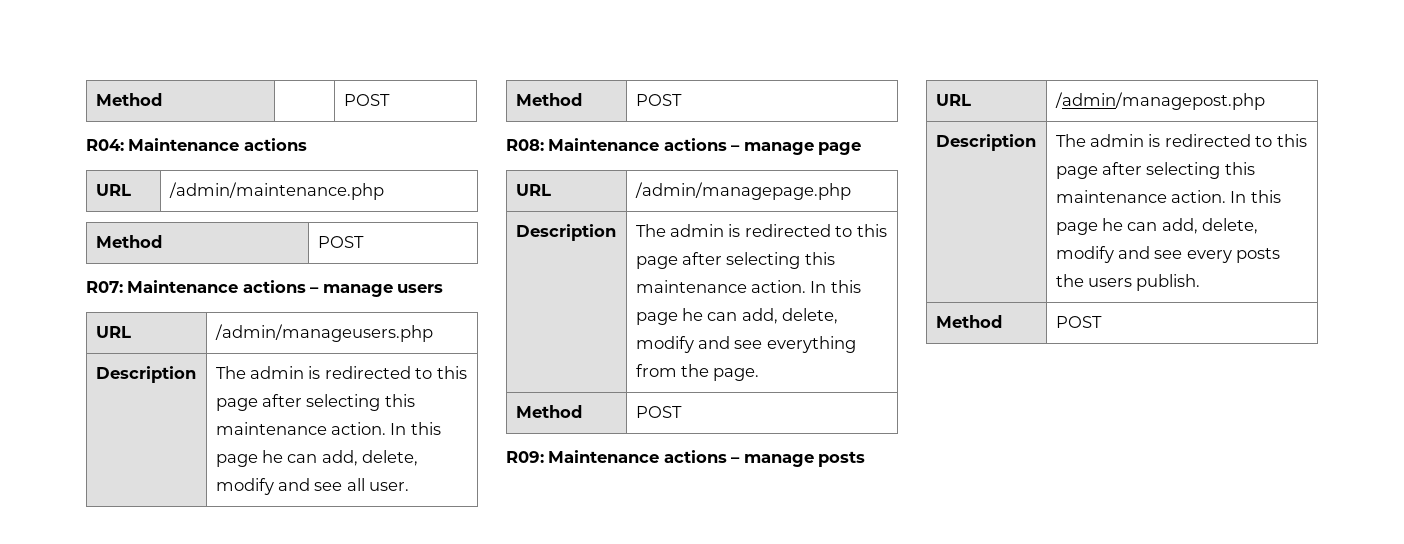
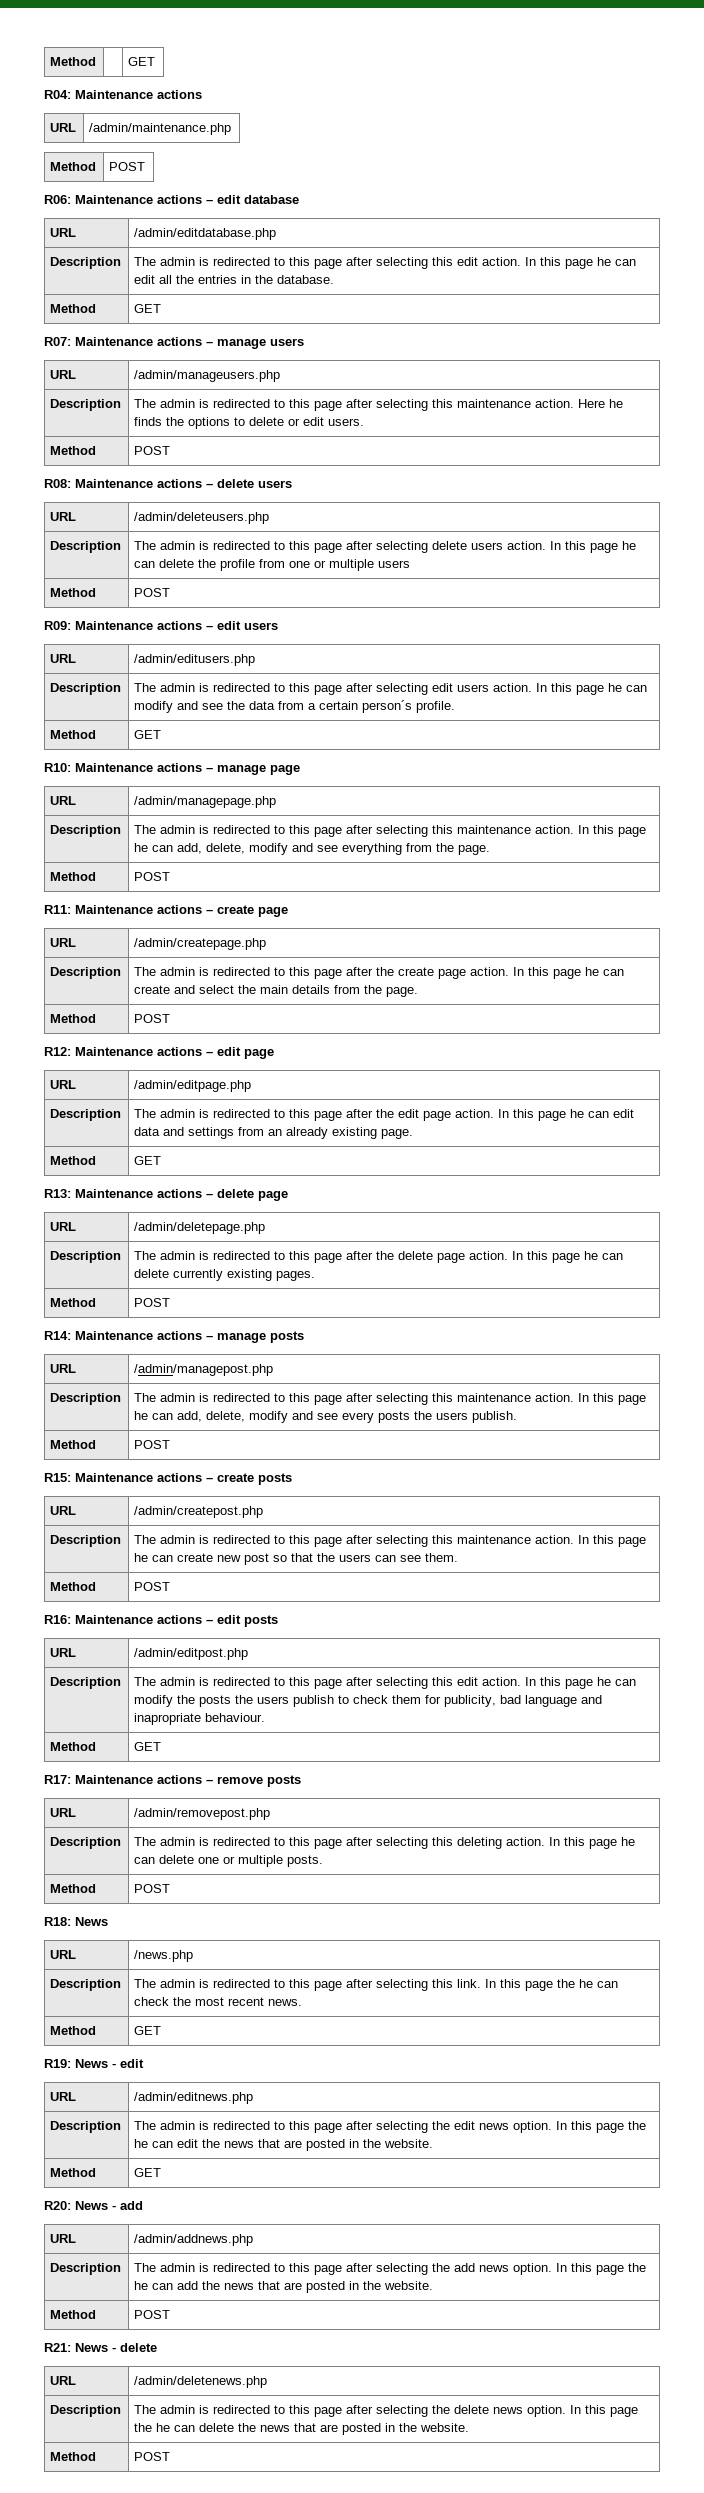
[343,94,390,106] POST -> [128,57,156,66] GET
(364, 242) none -> [44,195,299,204] [50,228,77,237] [134,228,277,240] [50,257,122,269] [134,257,637,269] [134,275,335,284] [50,304,97,313] [134,304,162,313] // R06: Maintenance actions – edit database // URL | /admin/editdatabase.php // Description | The admin is redirected to this page after selecting this edit action. In this page he can edit all the entries in the database. // Method | GET
[390,422,441,435] [215,450,419,467] [215,478,410,495] In this page he can add, delete, modify and see all user. -> [578,399,624,408] [134,417,365,429] Here he finds the options to delete or edit users.
(741, 148) none -> [217,479,292,488] [50,512,77,521] [134,512,270,524] [50,541,122,553] [134,541,637,553] [134,559,411,571] [50,588,97,597] [134,588,171,597] [44,621,278,630] [50,654,77,663] [134,654,256,666] [50,683,122,695] [134,683,648,695] [134,700,456,713] [50,730,97,739] [134,730,162,739] [44,763,213,772] delete users // URL | /admin/deleteusers.php // Description | The admin is redirected to this page after selecting delete users action. In this page he can delete the profile from one or multiple users // Method | POST // R09: Maintenance actions – edit users // URL | /admin/editusers.php // Description | The admin is redirected to this page after selecting edit users action. In this page he can modify and see the data from a certain person´s profile. // Method | GET // R10: Maintenance actions –
[506,451,544,463] R09: -> [44,905,288,917] [50,938,77,947] [134,938,267,950] [50,967,122,979] [134,967,625,979] [134,985,419,997] [50,1014,97,1023] [134,1014,171,1023] [44,1047,274,1059] [50,1080,77,1089] [134,1080,252,1092] [50,1109,122,1121] [134,1109,635,1121] [134,1127,414,1139] [50,1156,97,1165] [134,1156,162,1165] [44,1189,288,1201] [50,1222,77,1231] [134,1222,266,1234] [50,1251,122,1263] [134,1251,624,1263] [134,1269,316,1281] [50,1298,97,1307] [134,1298,171,1307] [44,1331,71,1340] R11: Maintenance actions – create page // URL | /admin/createpage.php // Description | The admin is redirected to this page after the create page action. In this page he can create and select the main details from the page. // Method | POST // R12: Maintenance actions – edit page // URL | /admin/editpage.php // Description | The admin is redirected to this page after the edit page action. In this page he can edit data and settings from an already existing page. // Method | GET // R13: Maintenance actions – delete page // URL | /admin/deletepage.php // Description | The admin is redirected to this page after the delete page action. In this page he can delete currently existing pages. // Method | POST // R14:
(1102, 322) none -> [44,1473,292,1485] [50,1506,77,1515] [134,1506,264,1518] [50,1535,122,1547] [134,1535,647,1547] [134,1553,459,1565] [50,1582,97,1591] [134,1582,171,1591] [44,1615,278,1627] [50,1648,77,1657] [134,1648,249,1660] [50,1677,122,1689] [134,1677,637,1689] [134,1695,603,1707] [134,1713,266,1725] [50,1742,97,1751] [134,1742,162,1751] [44,1775,301,1787] [50,1808,77,1817] [134,1808,271,1820] [50,1837,122,1849] [134,1837,636,1849] [134,1855,324,1867] [50,1884,97,1893] [134,1884,171,1893] [44,1917,108,1926] [50,1950,77,1959] [134,1950,194,1962] [50,1979,122,1991] [134,1979,619,1991] [134,1997,303,2006] [50,2026,97,2035] [134,2026,162,2035] [44,2059,144,2068] [50,2092,77,2101] [134,2092,254,2104] [50,2121,122,2133] [134,2121,647,2133] [134,2139,434,2151] [50,2168,97,2177] [134,2168,162,2177] [44,2201,143,2210] [50,2234,77,2243] [134,2234,254,2246] [50,2263,122,2275] [134,2263,647,2275] [134,2281,434,2293] [50,2310,97,2319] [134,2310,171,2319] [44,2343,157,2352] [50,2376,77,2385] [134,2376,268,2388] [50,2405,122,2417] [134,2405,639,2417] [134,2423,470,2435] [50,2452,97,2461] [134,2452,171,2461] // R15: Maintenance actions – create posts // URL | /admin/createpost.php // Description | The admin is redirected to this page after selecting this maintenance action. In this page he can create new post so that the users can see them. // Method | POST // R16: Maintenance actions – edit posts // URL | /admin/editpost.php // Description | The admin is redirected to this page after selecting this edit action. In this page he can modify the posts the users publish to check them for publicity, bad language and inapropriate behaviour. // Method | GET // R17: Maintenance actions – remove posts // URL | /admin/removepost.php // Description | The admin is redirected to this page after selecting this deleting action. In this page he can delete one or multiple posts. // Method | POST // R18: News // URL | /news.php // Description | The admin is redirected to this page after selecting this link. In this page the he can check the most recent news. // Method | GET // R19: News - edit // URL | /admin/editnews.php // Description | The admin is redirected to this page after selecting the edit news option. In this page the he can edit the news that are posted in the website. // Method | GET // R20: News - add // URL | /admin/addnews.php // Description | The admin is redirected to this page after selecting the add news option. In this page the he can add the news that are posted in the website. // Method | POST // R21: News - delete // URL | /admin/deletenews.php // Description | The admin is redirected to this page after selecting the delete news option. In this page the he can delete the news that are posted in the website. // Method | POST

